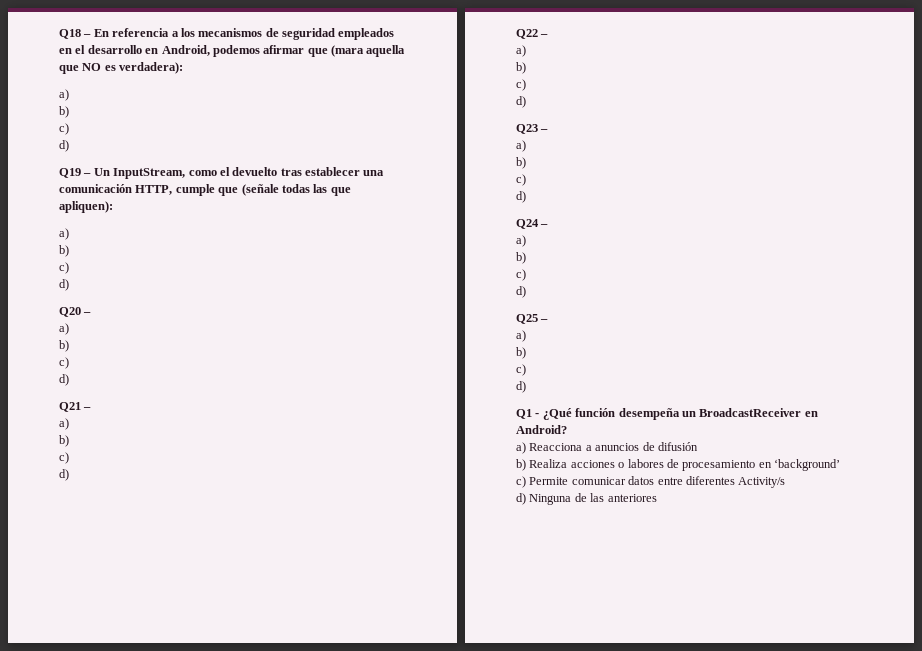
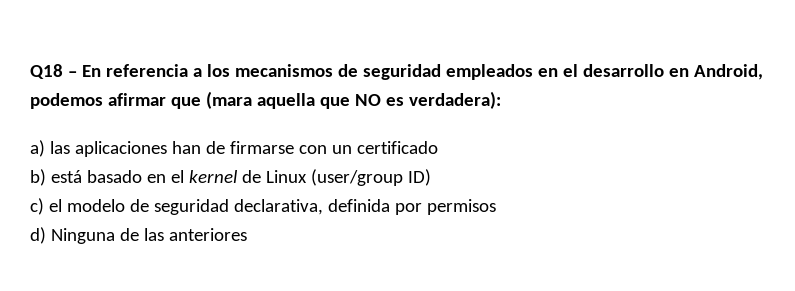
[59,106,69,118] [59,123,69,135] [59,140,69,152] [59,167,385,179] [59,184,351,196] [59,201,113,213] [59,228,69,240] [59,245,69,257] [59,262,69,274] [59,279,69,291] [59,307,92,317] [59,323,69,335] [59,340,69,352] [59,357,69,369] [59,374,69,386] [59,402,92,412] [59,418,69,430] [59,435,69,447] [59,452,69,464] [59,469,69,481] [516,29,549,39] [516,45,526,57] [516,62,526,74] [516,79,526,91] [516,96,526,108] [516,124,549,134] [516,140,526,152] [516,157,526,169] [516,174,526,186] [516,191,526,203] [516,219,549,229] [516,235,526,247] [516,252,526,264] [516,269,526,281] [516,286,526,298] [516,314,549,324] [516,330,526,342] [516,347,526,359] [516,364,526,376] [516,381,526,393] [516,408,818,420] [516,425,567,434] [516,442,698,454] [516,459,840,471] [516,476,786,488] // b) // c) // d) // Q19 – Un InputStream, como el devuelto tras establecer una comunicación HTTP, cumple que (señale todas las que apliquen): // a) // b) // c) // d) // Q20 – // a) // b) // c) // d) // Q21 – // a) // b) // c) // d) // Q22 – // a) // b) // c) // d) // Q23 – // a) // b) // c) // d) // Q24 – // a) // b) // c) // d) // Q25 – // a) // b) // c) // d) // Q1 - ¿Qué función desempeña un BroadcastReceiver en Android? // a) Reacciona a anuncios de difusión // b) Realiza acciones o labores de procesamiento en ‘background’ // c) Permite comunicar datos entre diferentes Activity/s -> [49,141,438,157] [30,169,431,186] [30,198,496,215] las aplicaciones han de firmarse con un certificado // b) está basado en el kernel de Linux (user/group ID) // c) el modelo de seguridad declarativa, definida por permisos

